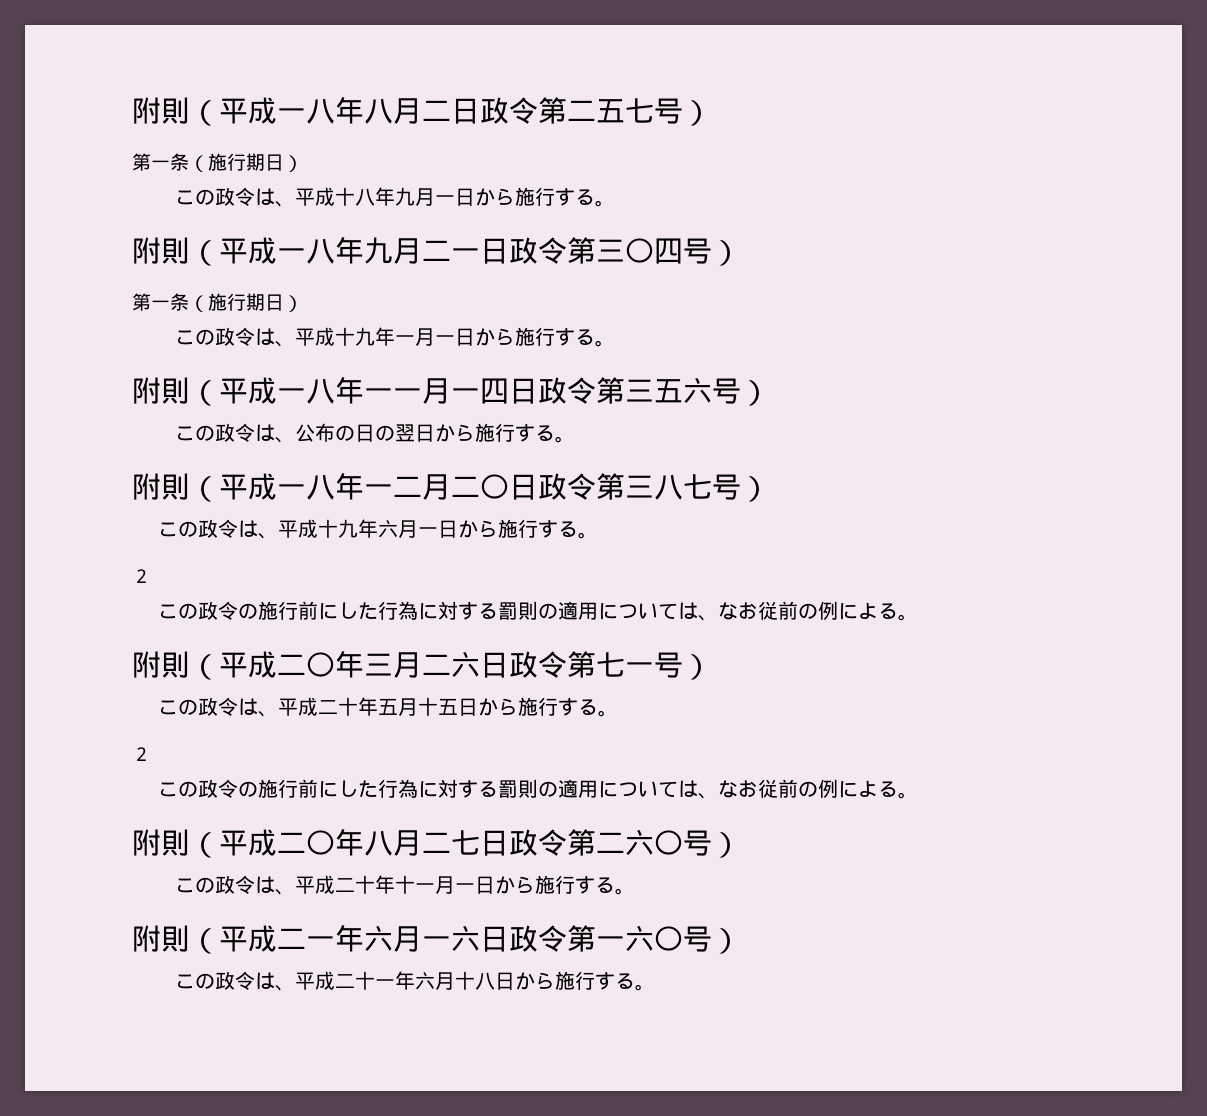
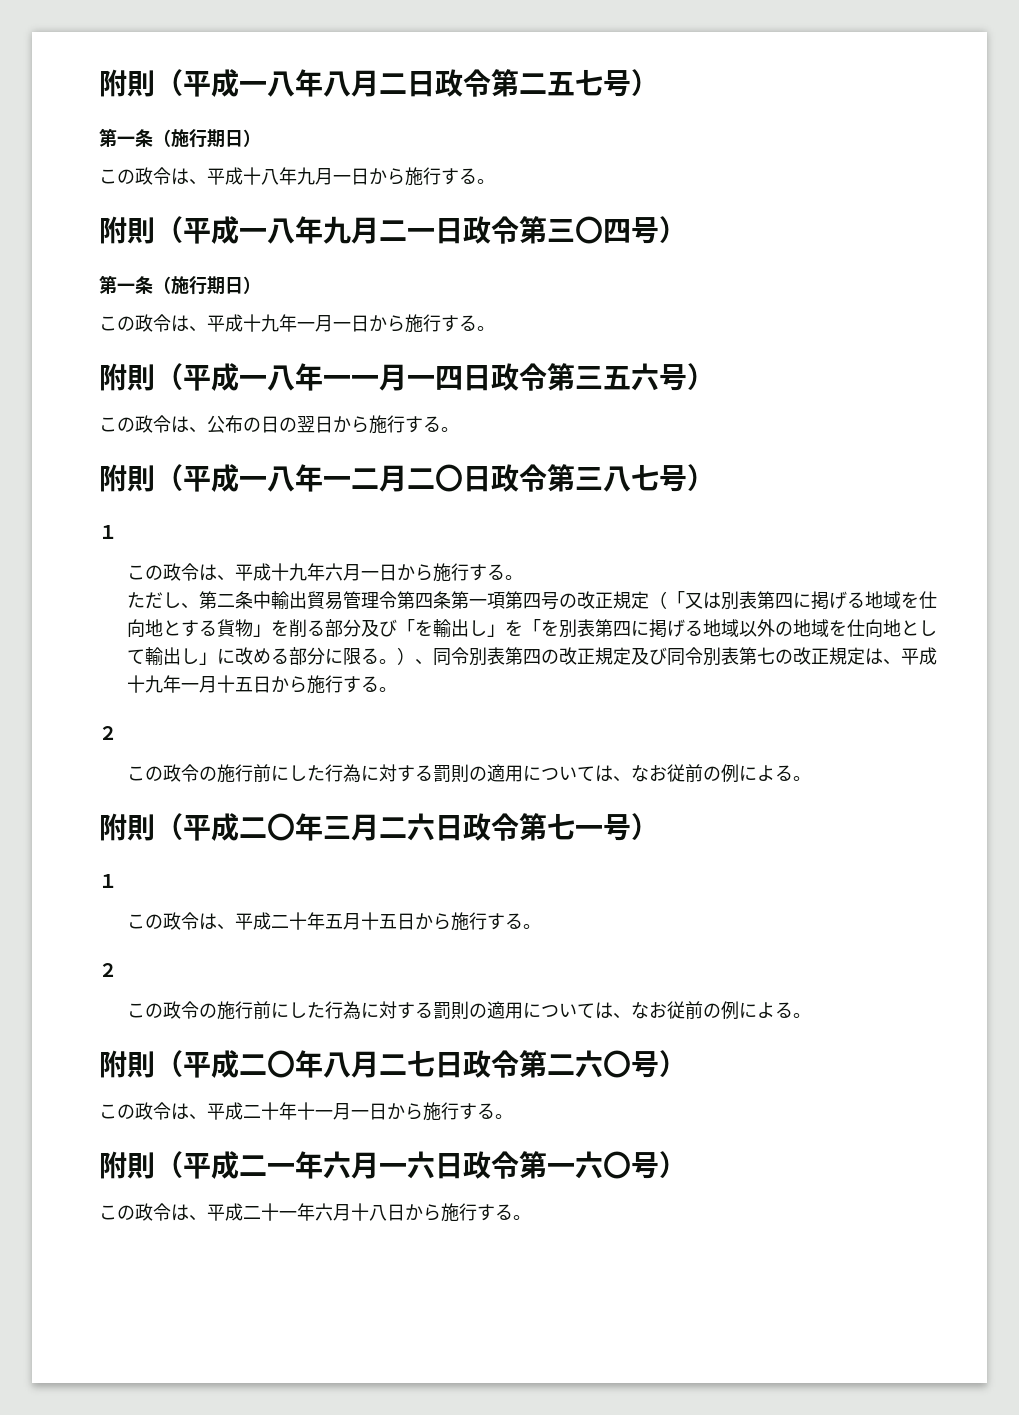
(770, 489) none -> [99,525,117,539] // １
(599, 535) none -> [126,591,937,610] [126,619,937,638] [126,647,937,666] [126,675,397,694] // ただし、第二条中輸出貿易管理令第四条第一項第四号の改正規定（「又は別表第四に掲げる地域を仕向地とする貨物」を削る部分及び「を輸出し」を「を別表第四に掲げる地域以外の地域を仕向地として輸出し」に改める部分に限る。）、同令別表第四の改正規定及び同令別表第七の改正規定は、平成十九年一月十五日から施行する。
(712, 667) none -> [99,874,117,888] // １

